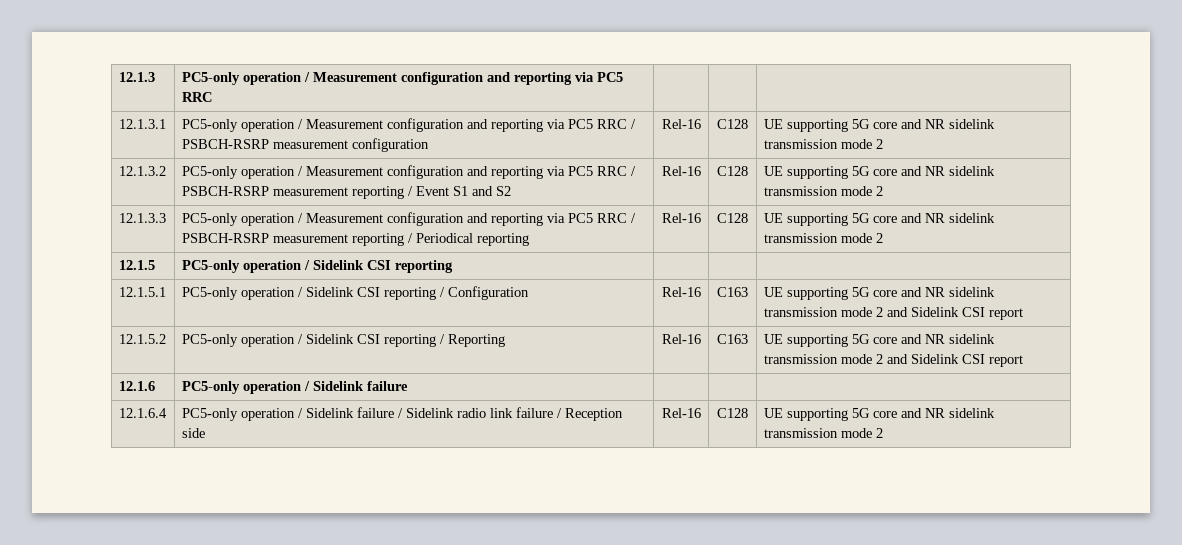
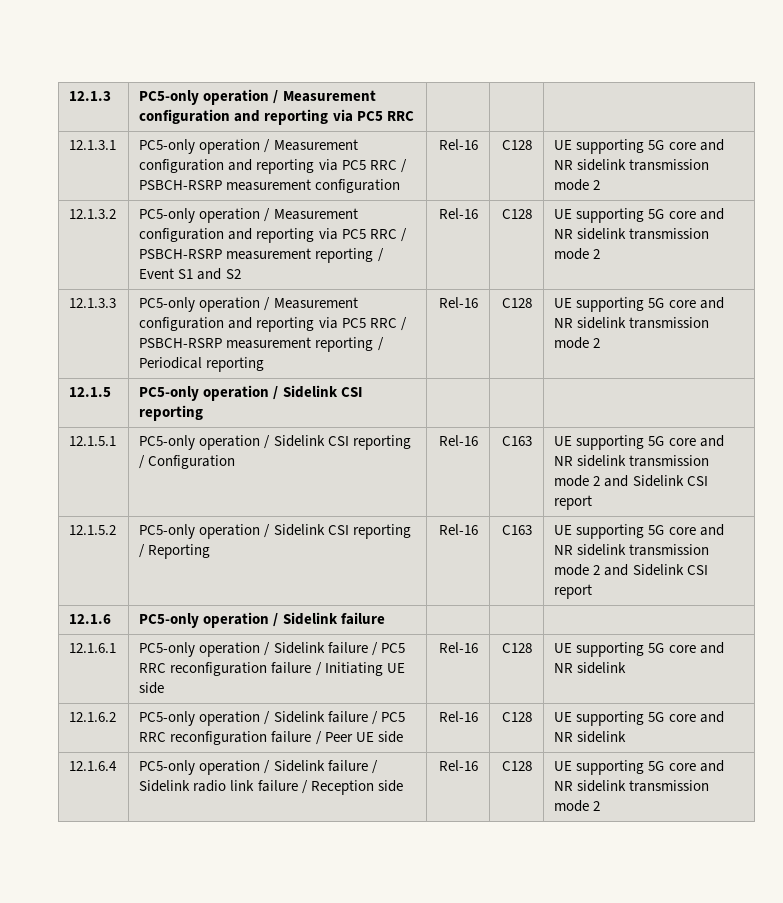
(408, 386) none -> [69,643,117,653] [139,642,405,657] [139,662,405,676] [139,682,165,694] [438,642,478,653] [501,643,532,653] [554,642,724,657] [554,662,627,674] [69,712,117,722] [139,711,405,726] [139,731,403,745] [438,711,478,722] [501,712,532,722] [554,711,724,726] [554,731,627,743] // 12.1.6.1 | PC5-only operation / Sidelink failure / PC5 RRC reconfiguration failure / Initiating UE side | Rel-16 | C128 | UE supporting 5G core and NR sidelink // 12.1.6.2 | PC5-only operation / Sidelink failure / PC5 RRC reconfiguration failure / Peer UE side | Rel-16 | C128 | UE supporting 5G core and NR sidelink

